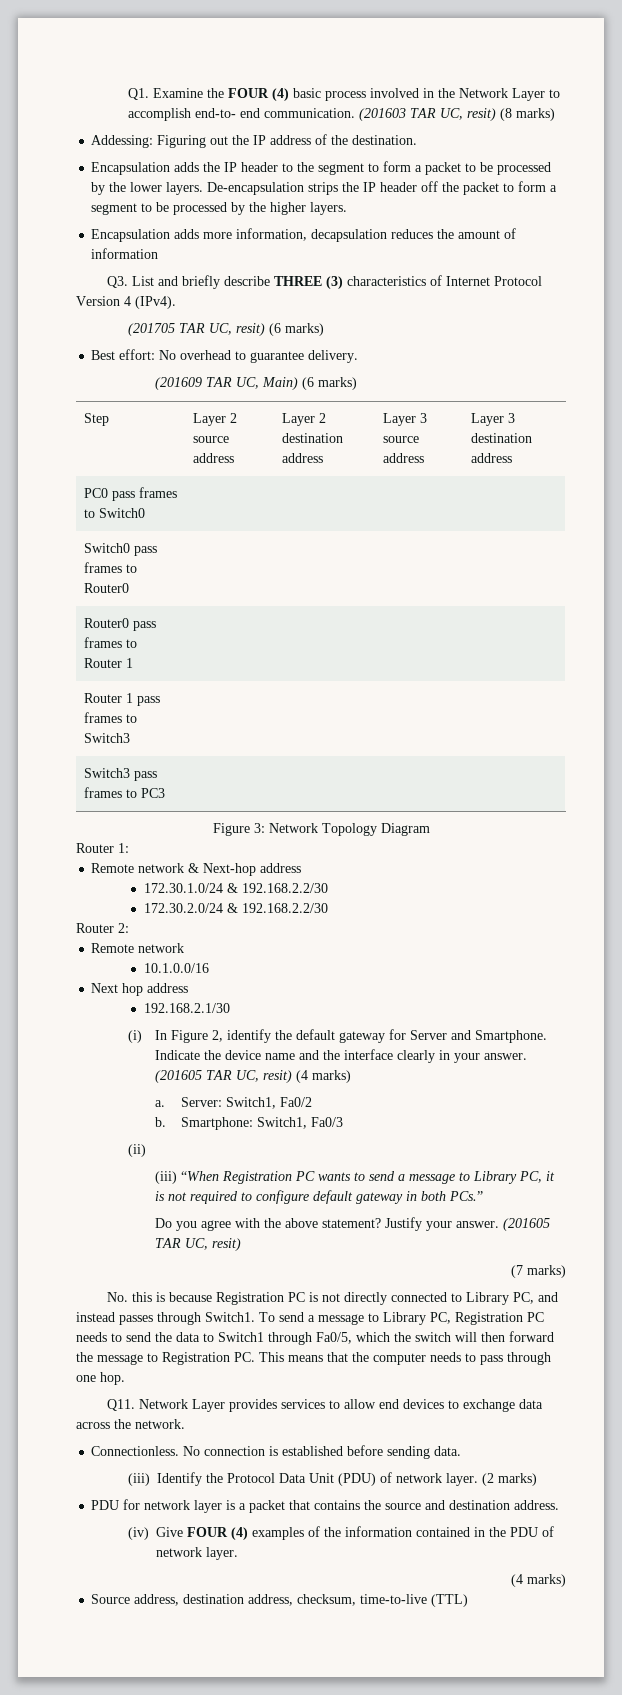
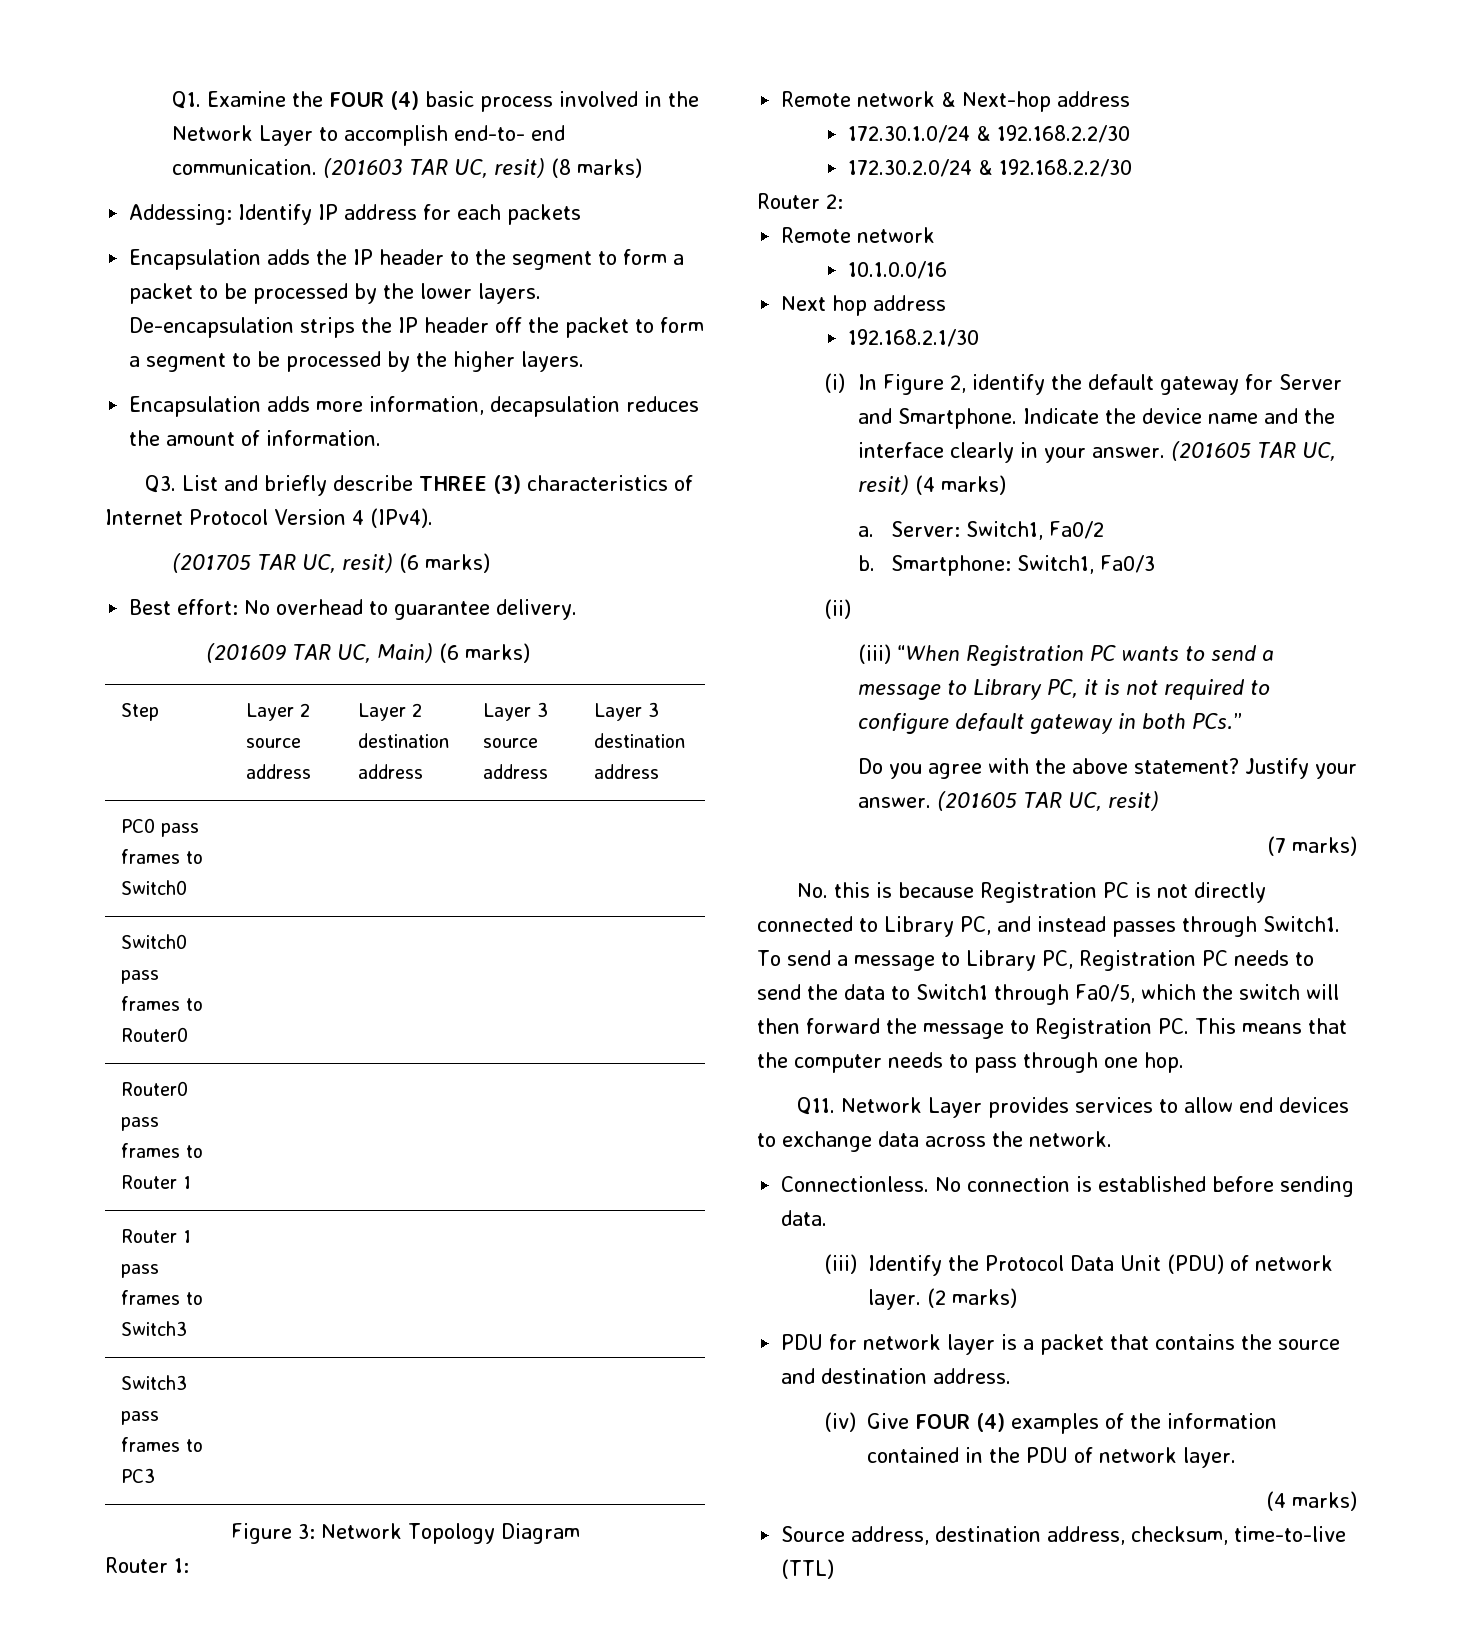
[157,134,418,148] Figuring out the IP address of the destination. -> [238,204,582,225] Identify IP address for each packets
[91,248,159,259] information -> [266,430,382,446] information.

